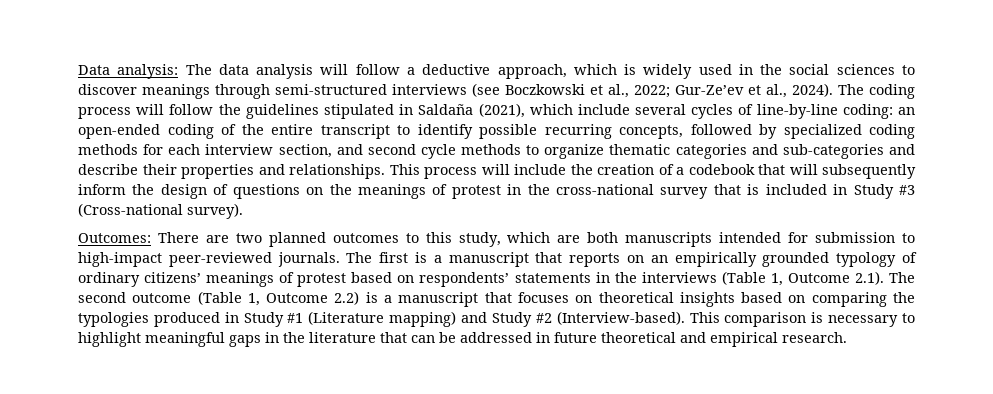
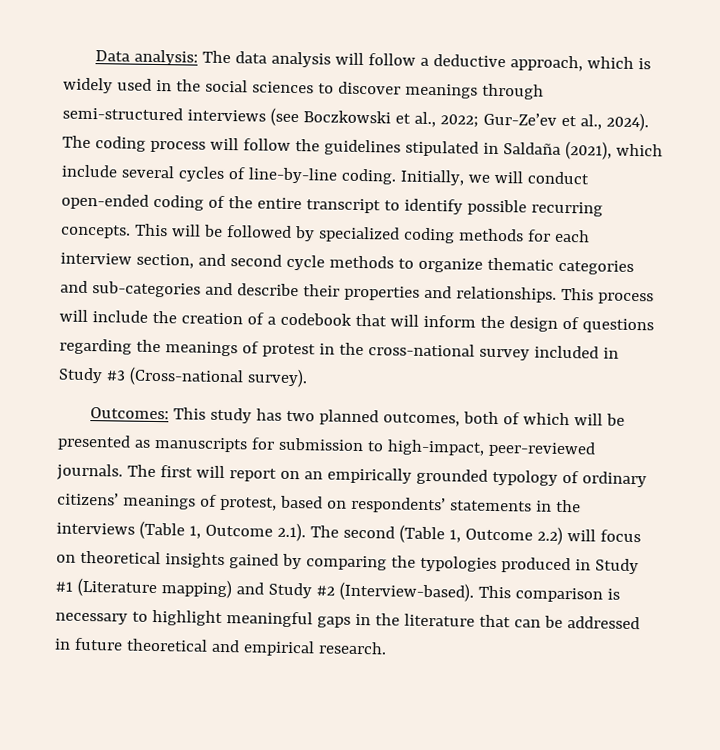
[842,104,915,119] coding: an -> [340,168,589,186] coding. Initially, we will conduct
[619,125,683,139] concepts, -> [60,223,223,239] concepts. This will be
[822,164,916,179] subsequently -> (419, 320) none
[306,187,324,195] on -> [59,338,132,355] regarding
[713,184,760,195] that is -> (530, 354) none
[157,232,782,247] There are two planned outcomes to this study, which are both manuscripts intended -> [172,407,625,427] [57,434,248,453] This study has two planned outcomes, both of which will be presented as manuscripts
[78,252,162,267] high-impact -> [386,439,485,456] high-impact,
[415,252,621,267] is a manuscript that reports -> [195,465,277,482] will report
[297,273,347,287] protest -> [219,496,277,511] protest,
[132,293,192,303] outcome -> (395, 532) none
[365,292,569,307] is a manuscript that focuses -> [566,529,641,543] will focus
[741,292,806,303] based on -> [228,553,302,570] gained by

